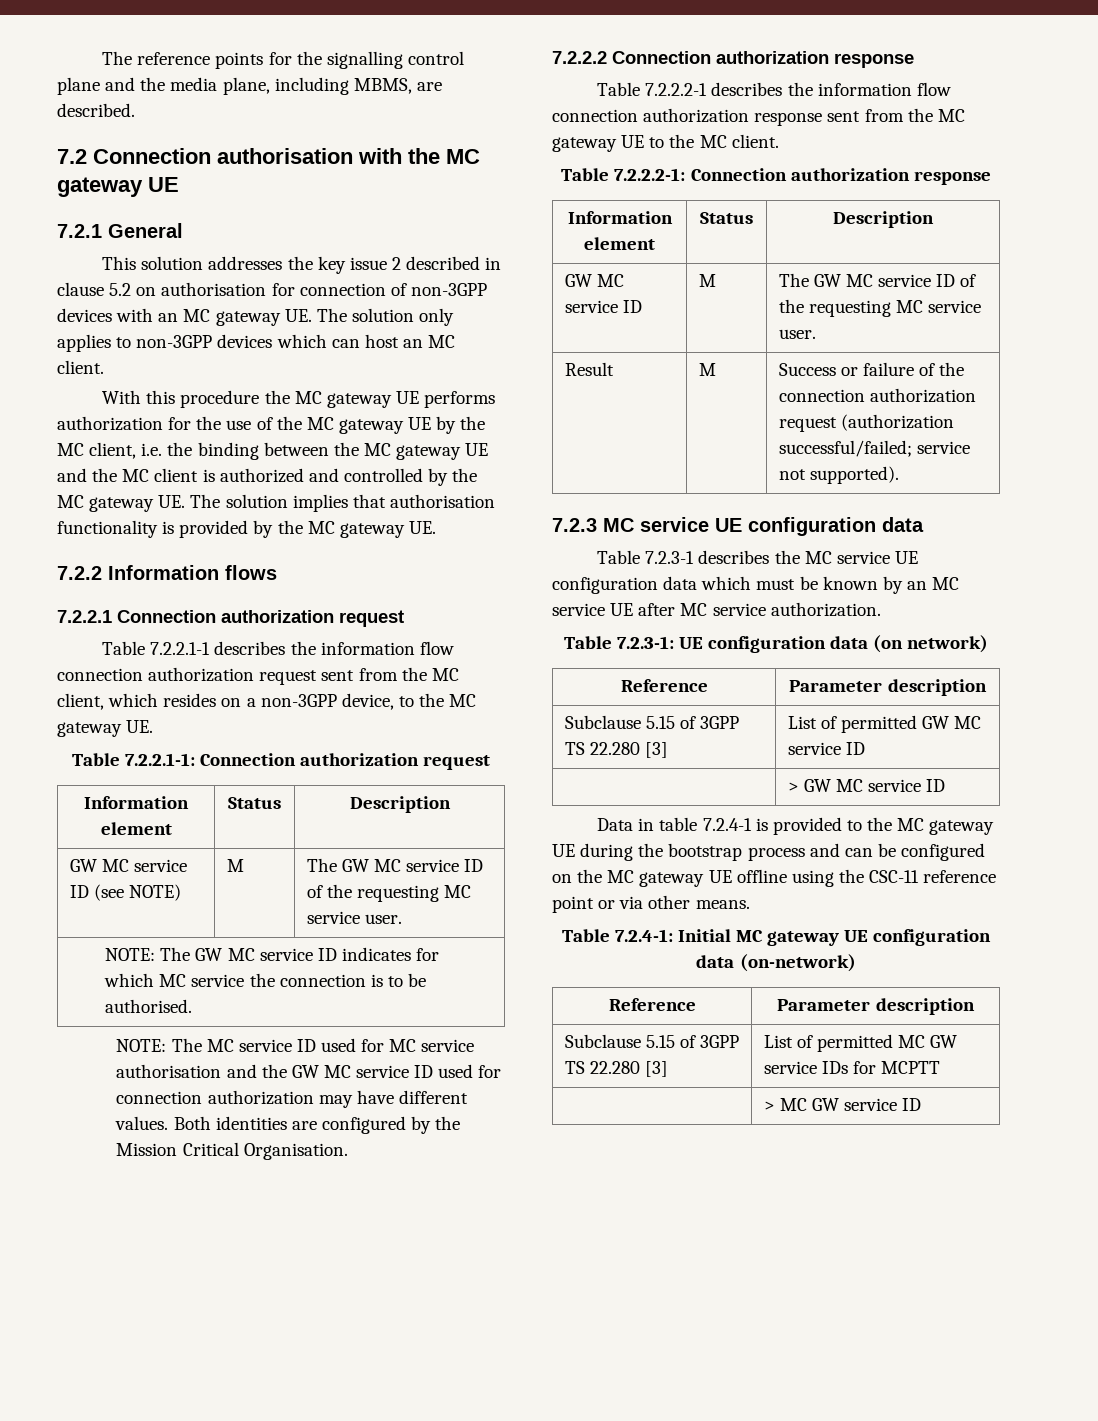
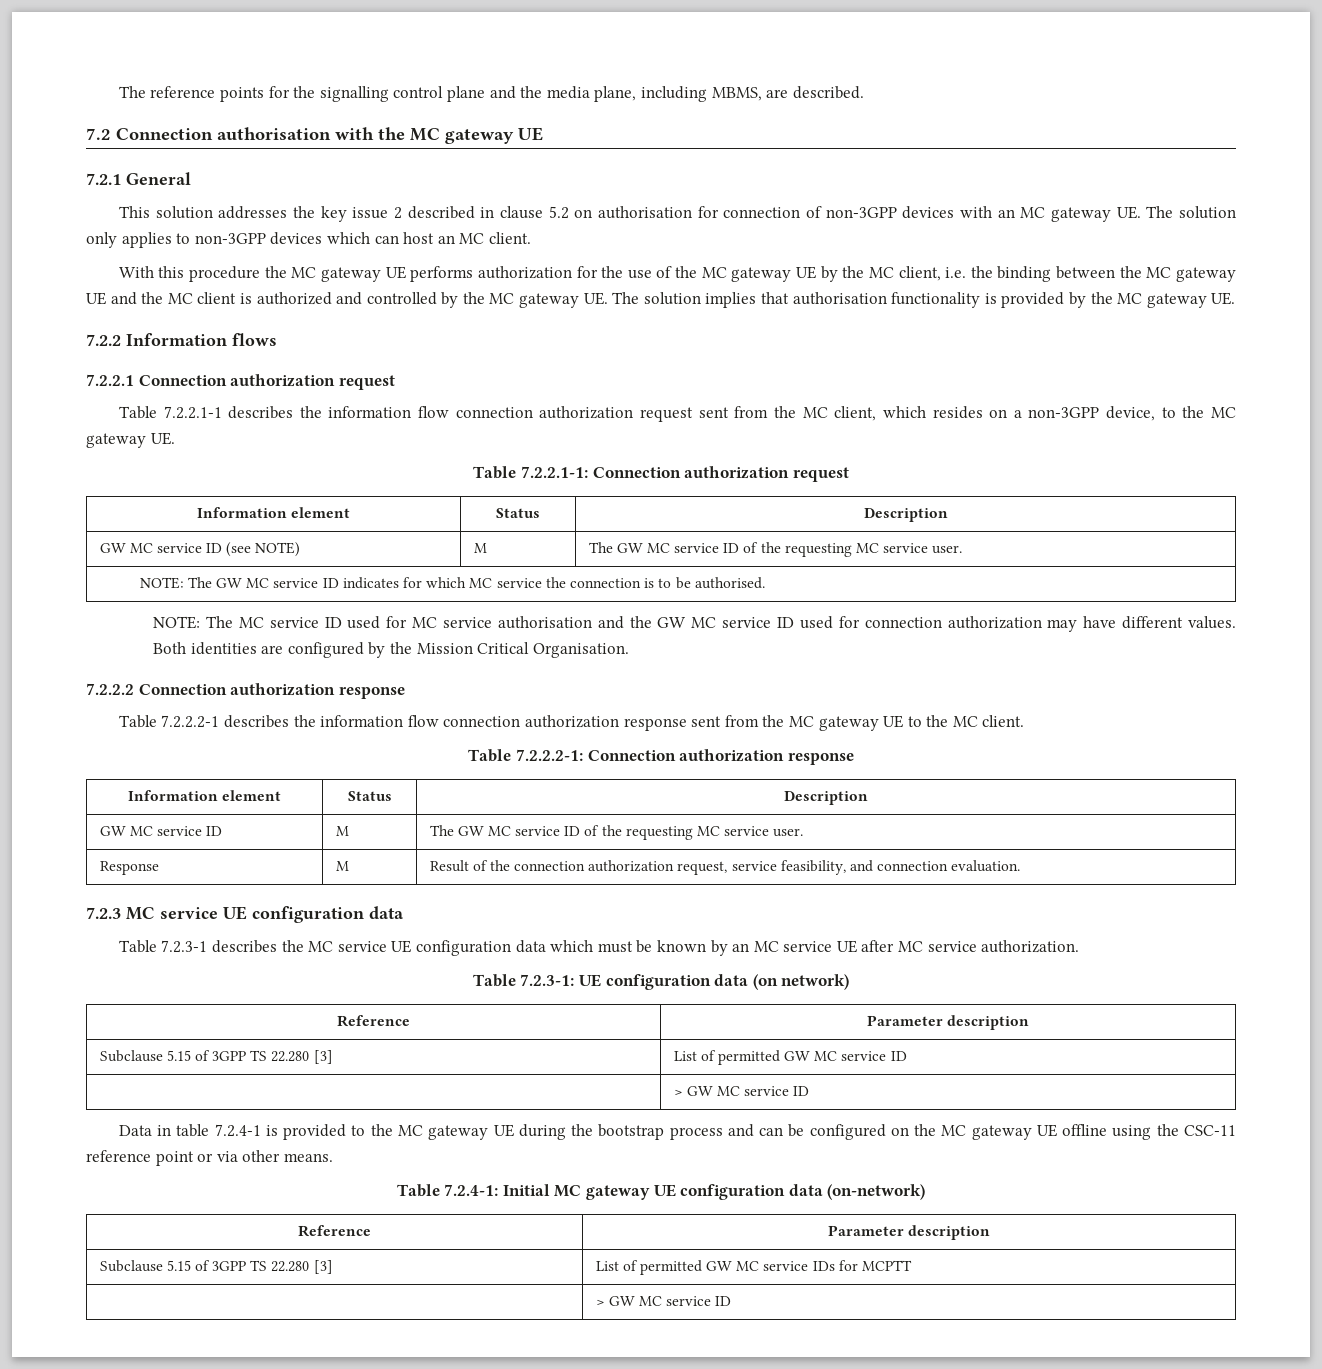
[564,362,614,376] [698,363,716,376] [778,362,914,376] Result | M | Success or failure -> [99,861,159,875] [335,861,349,871] [429,860,469,872] Response | M | Result
[778,414,954,432] [778,440,970,457] [778,466,899,484] request (authorization successful/failed; service not supported). -> [677,860,1021,875] request, service feasibility, and connection evaluation.
[897,1035,958,1048] MC GW -> [706,1261,760,1271] GW MC
[779,1098,839,1111] MC GW -> [608,1296,662,1306] GW MC

